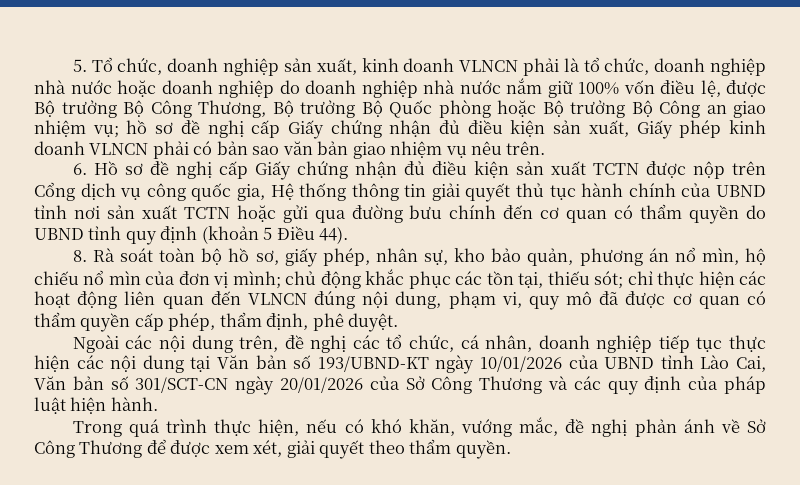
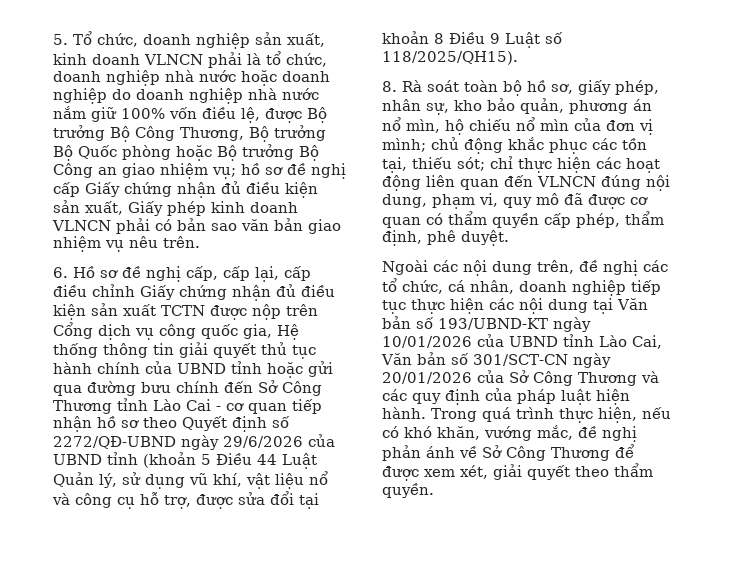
[218,161,248,179] cấp -> [186,266,311,282] [53,284,135,297] cấp, cấp lại, cấp điều chỉnh
[73,205,230,219] nơi sản xuất TCTN -> (262, 367) none
[540,204,767,224] [34,226,349,245] cơ quan có thẩm quyền do UBND tỉnh quy định (khoản 5 Điều 44). -> [258,380,322,396] [53,398,322,414] [53,416,290,432] [53,434,335,450] [53,452,317,469] [53,471,328,489] [52,491,319,509] [382,31,563,48] [382,51,518,65] Sở Công Thương tỉnh Lào Cai - cơ quan tiếp nhận hồ sơ theo Quyết định số 2272/QĐ-UBND ngày 29/6/2026 của UBND tỉnh (khoản 5 Điều 44 Luật Quản lý, sử dụng vũ khí, vật liệu nổ và công cụ hỗ trợ, được sửa đổi tại khoản 8 Điều 9 Luật số 118/2025/QH15).
(158, 404) // -> (426, 413) none

